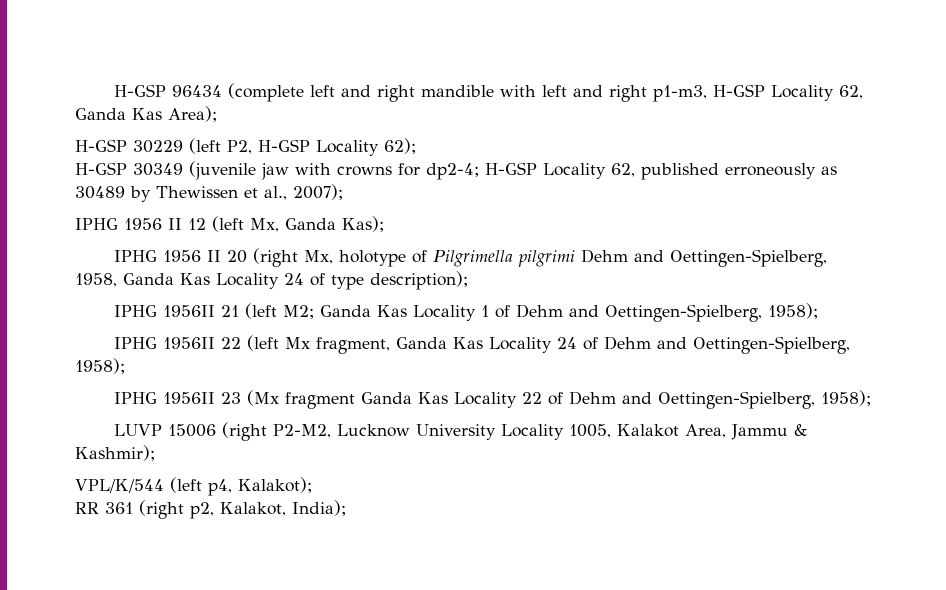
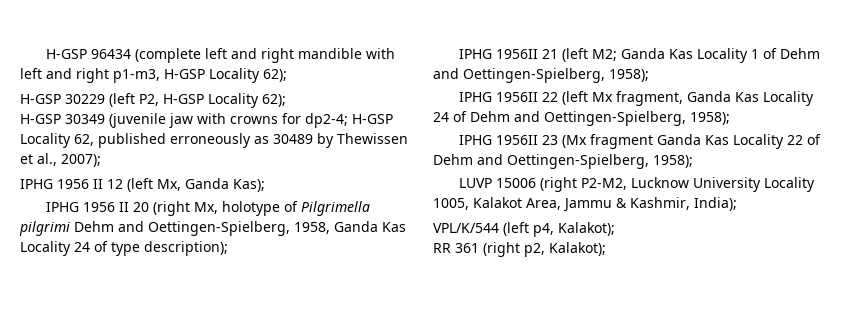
[838,85,863,99] [75,106,217,122] 62, Ganda Kas Area); -> [263,69,287,82] 62);
[75,445,155,461] Kashmir); -> [630,197,737,211] Kashmir, India);
[220,500,346,516] Kalakot, India); -> [549,242,606,256] Kalakot);

